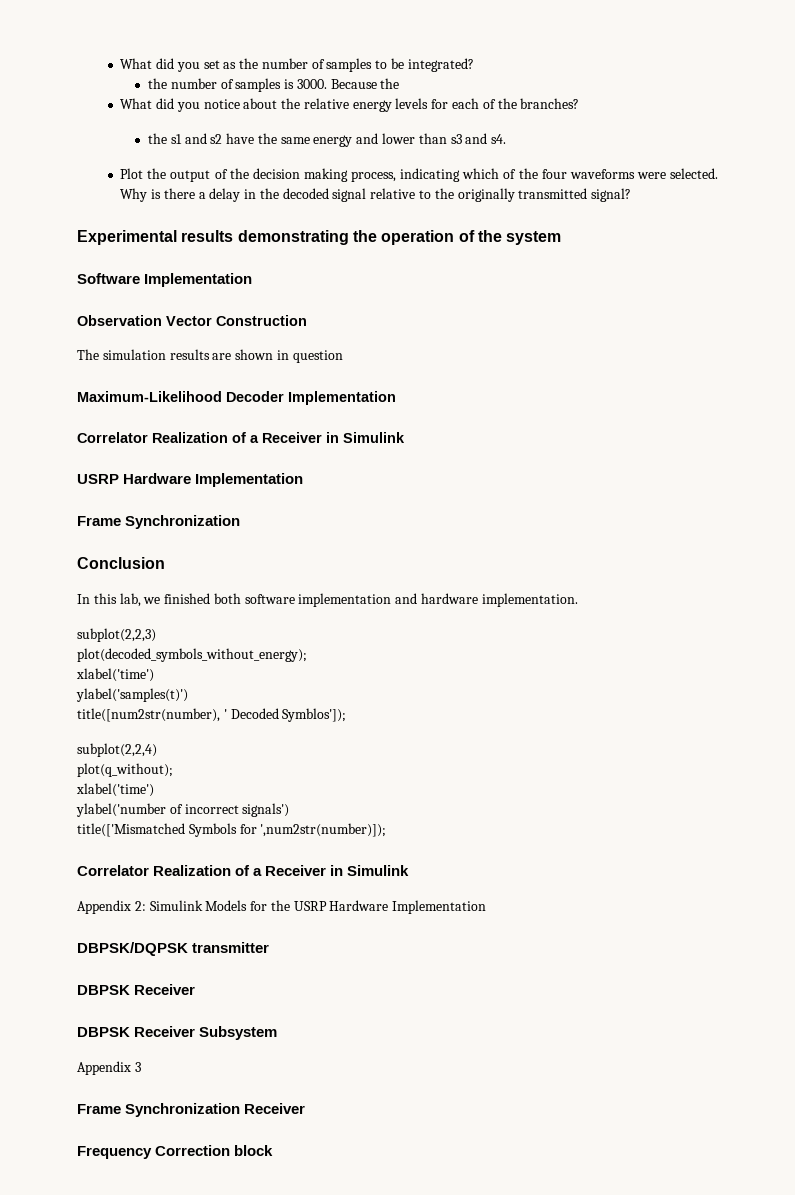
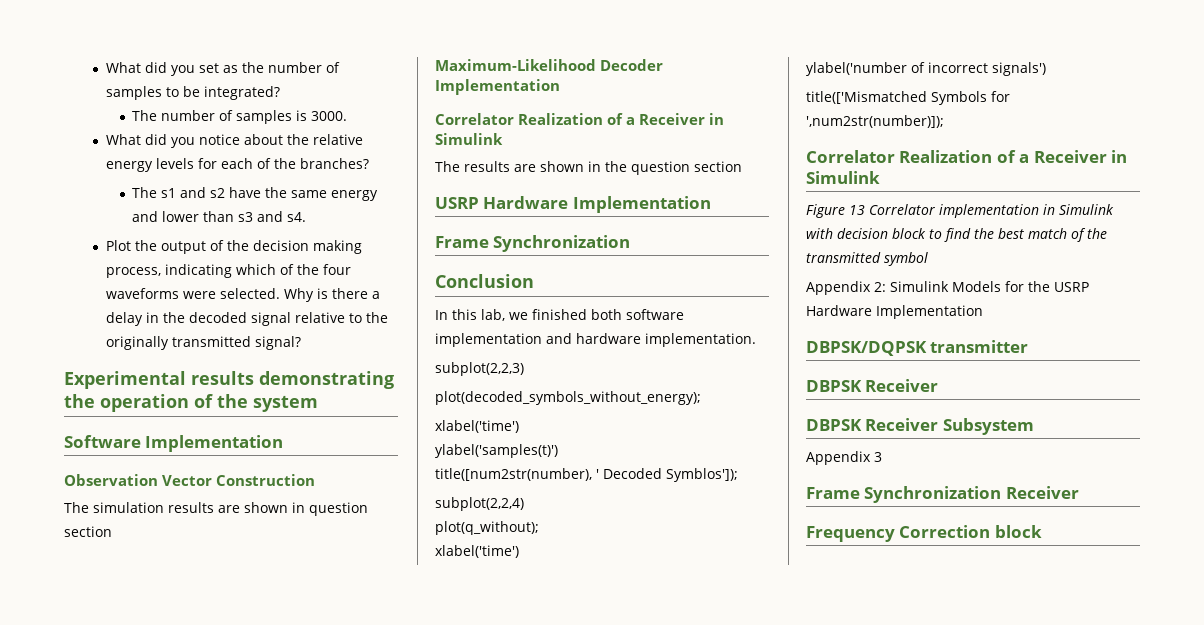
[147,78,167,89] the -> [132,110,158,121] The
[330,78,400,89] Because the -> (348, 116) none
[147,133,167,144] the -> [132,187,158,198] The
(343, 356) none -> [64,526,112,537] section
(405, 437) none -> [435,161,742,175] // The results are shown in the question section
(410, 870) none -> [806,204,1114,218] [806,228,1107,242] [806,252,928,266] // Figure 13 Correlator implementation in Simulink with decision block to find the best match of the transmitted symbol

